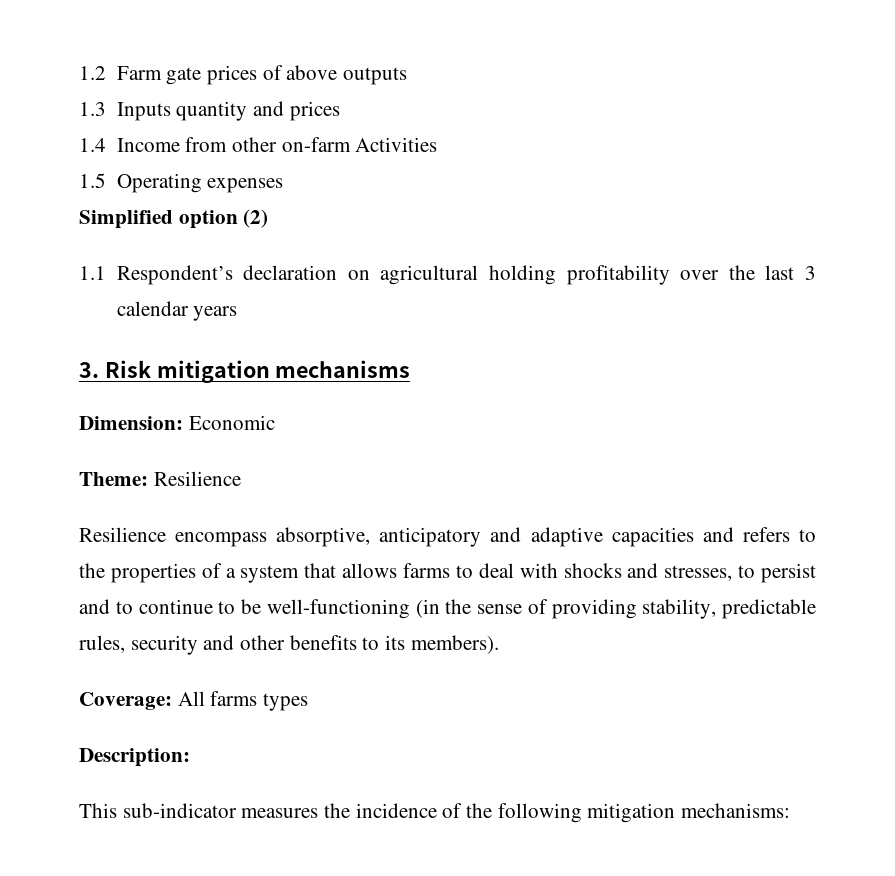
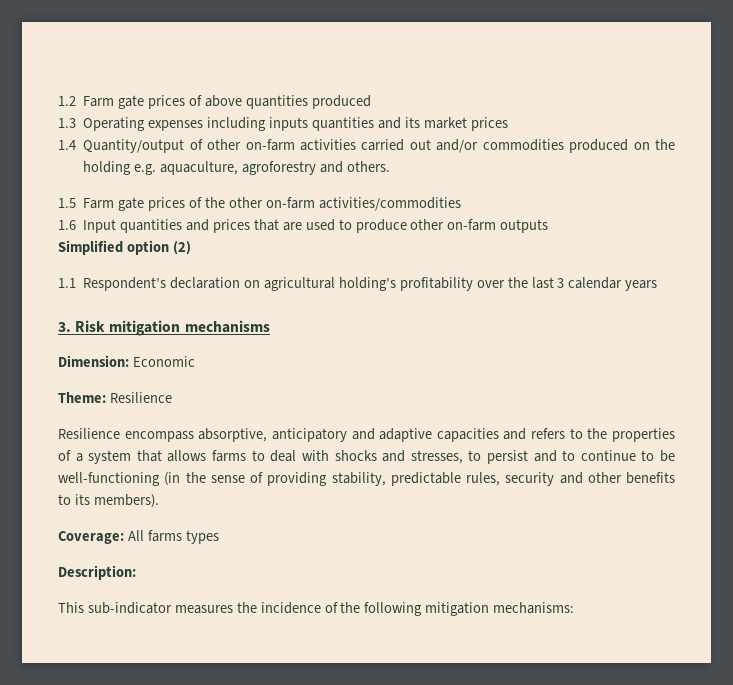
[342,67,407,85] [79,101,340,121] [79,137,438,152] [79,173,284,193] outputs // 1.3 Inputs quantity and prices // 1.4 Income from other on-farm Activities // 1.5 Operating expenses -> [245,95,371,109] [58,117,508,131] [58,139,675,153] [83,161,390,175] [58,197,461,211] [58,219,549,233] quantities produced // 1.3 Operating expenses including inputs quantities and its market prices // 1.4 Quantity/output of other on-farm activities carried out and/or commodities produced on the holding e.g. aquaculture, agroforestry and others. // 1.5 Farm gate prices of the other on-farm activities/commodities // 1.6 Input quantities and prices that are used to produce other on-farm outputs
[488,265,556,285] holding -> [338,277,396,291] holding’s

